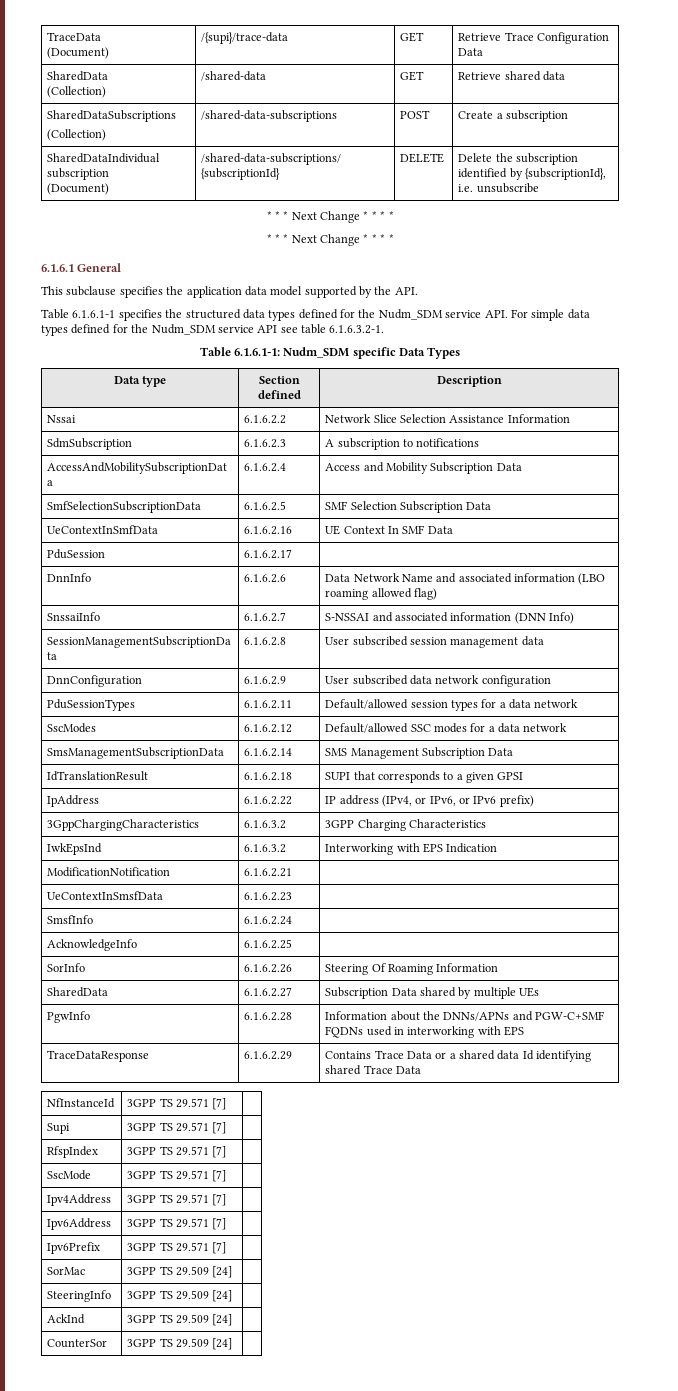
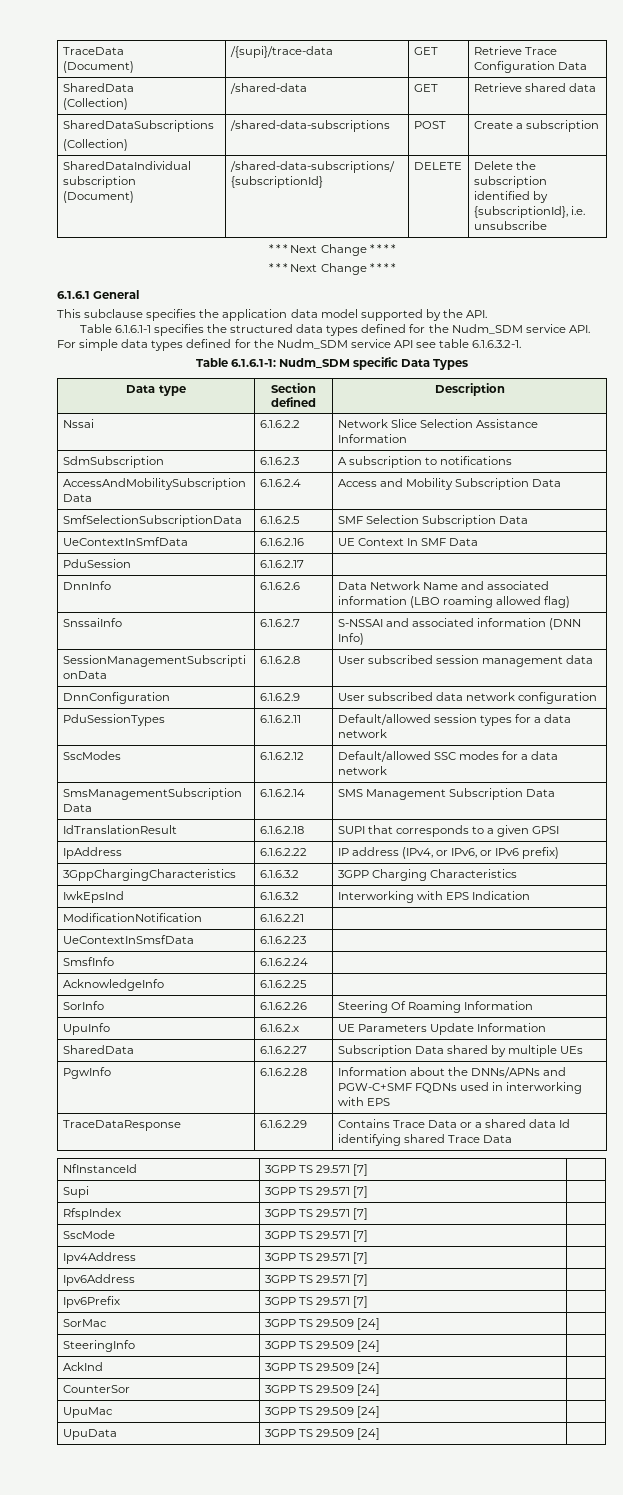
(499, 967) none -> [62,1023,110,1035] [259,1024,299,1032] [337,1023,546,1035] // UpuInfo | 6.1.6.2.x | UE Parameters Update Information
(233, 1344) none -> [62,1407,113,1418] [264,1406,380,1418] [62,1429,117,1440] [264,1428,380,1440] // UpuMac | 3GPP TS 29.509 [24] | // UpuData | 3GPP TS 29.509 [24] |

